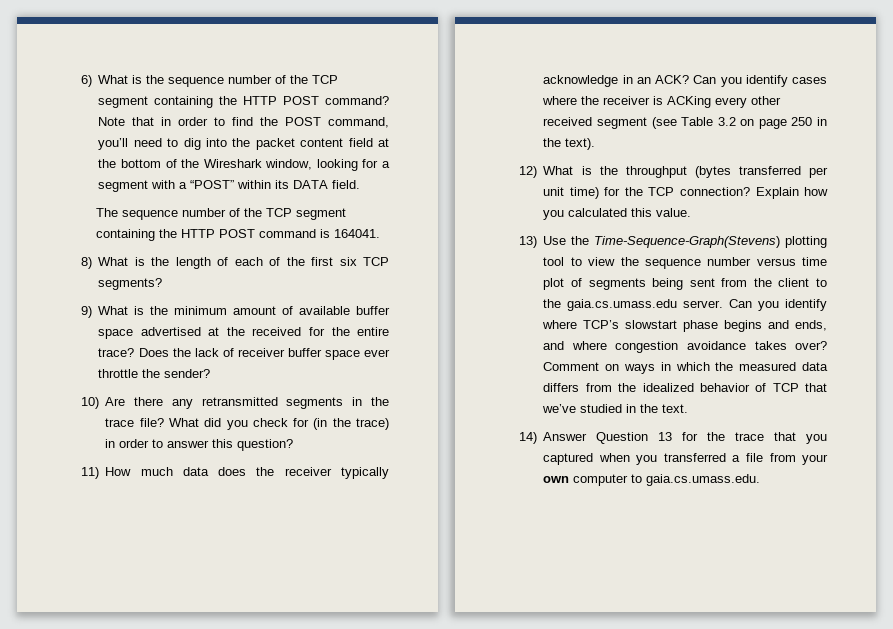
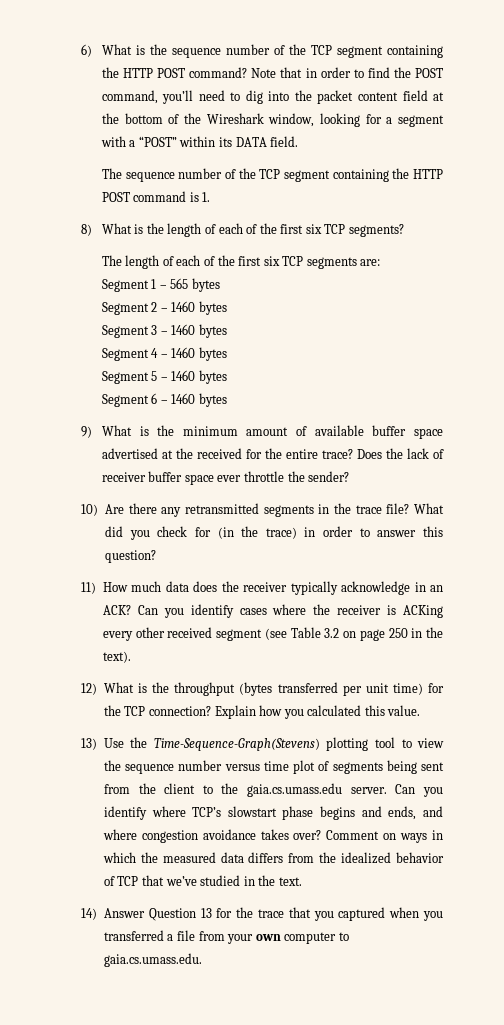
[333,229,380,238] 164041. -> [202,192,211,202] 1.
(163, 284) none -> [101,255,381,269] [101,278,220,292] [101,301,227,315] [101,324,227,338] [101,347,227,361] [101,370,227,384] [101,393,227,407] // The length of each of the first six TCP segments are: // Segment 1 – 565 bytes // Segment 2 – 1460 bytes // Segment 3 – 1460 bytes // Segment 4 – 1460 bytes // Segment 5 – 1460 bytes // Segment 6 – 1460 bytes

